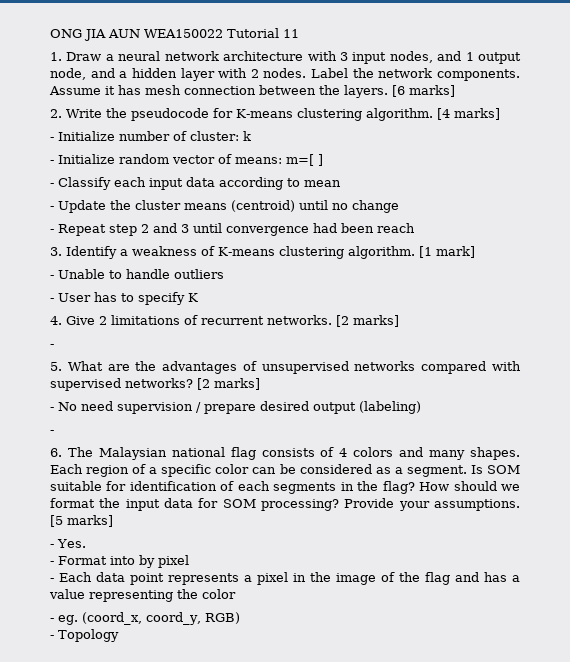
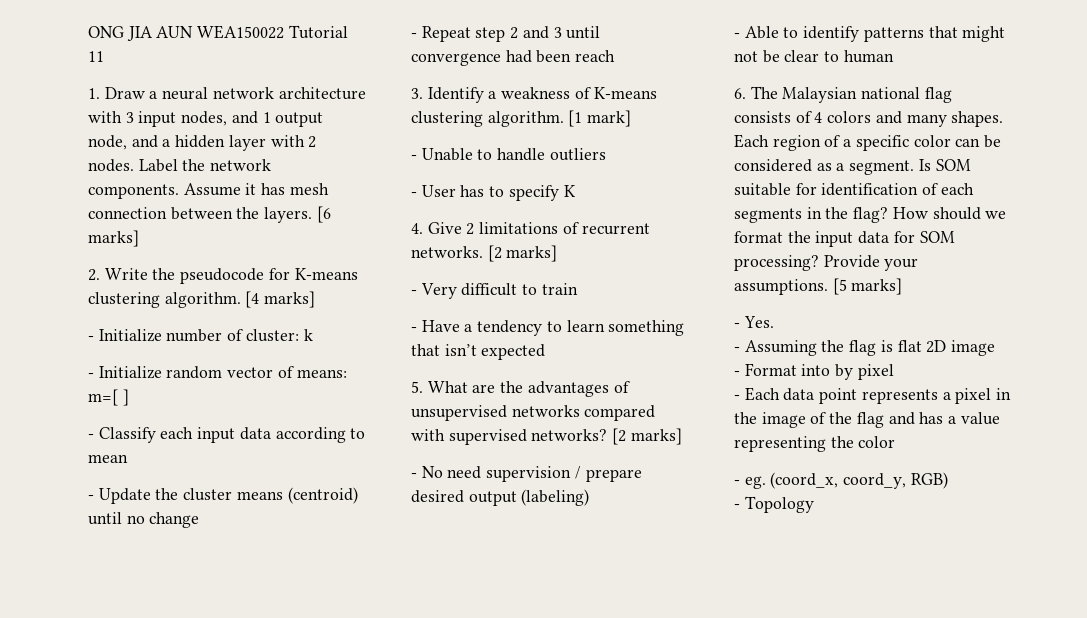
(54, 346) none -> [420,283,578,299] [411,320,685,336] [411,344,546,360] Very difficult to train // - Have a tendency to learn something that isn’t expected
(54, 432) none -> [744,26,1006,42] [734,50,894,63] Able to identify patterns that might not be clear to human
(86, 543) none -> [734,340,996,356] // - Assuming the flag is flat 2D image

